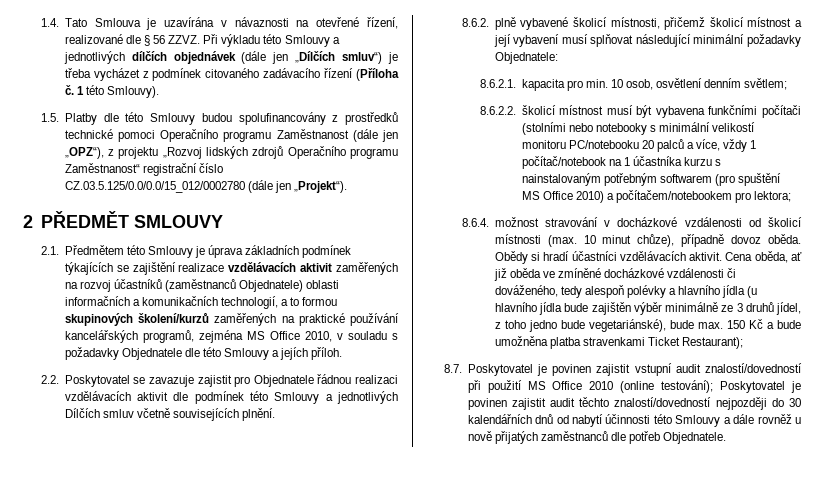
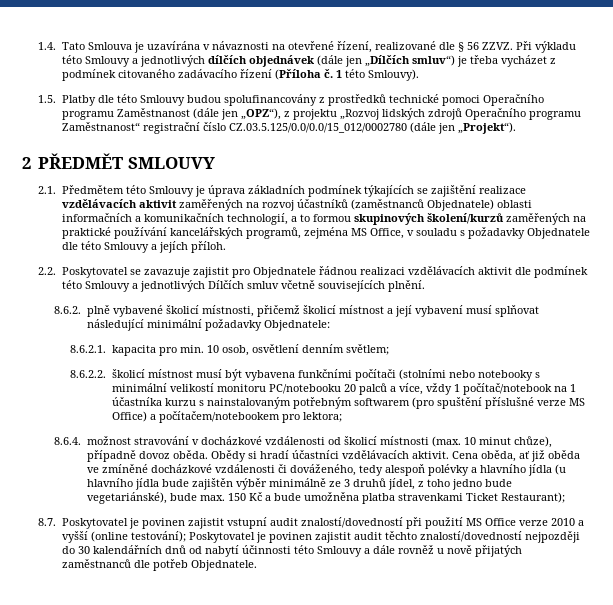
[269,331,332,342] Office 2010, -> [369,228,404,239] Office,
[521,191,604,203] MS Office 2010) -> [484,397,585,409] [111,411,147,422] příslušné verze MS Office)
[589,381,614,390] 2010 -> [518,518,584,526] [61,531,88,543] verze 2010 a vyšší

